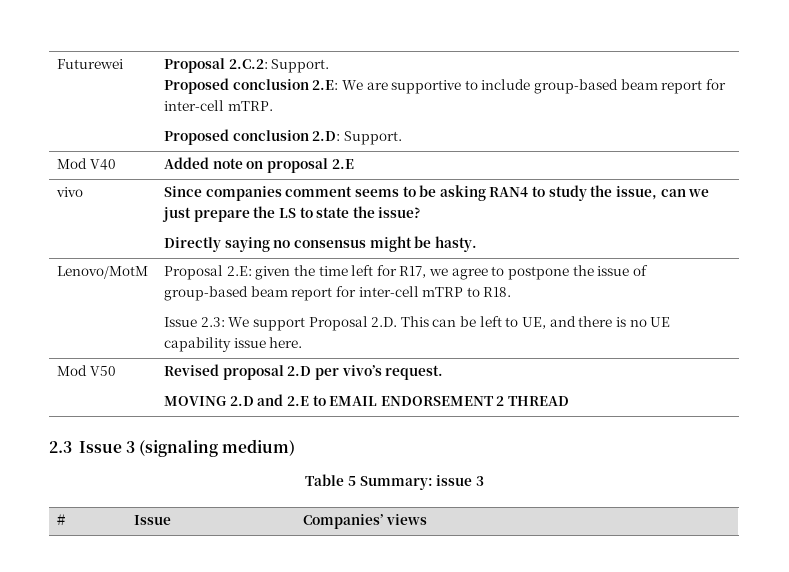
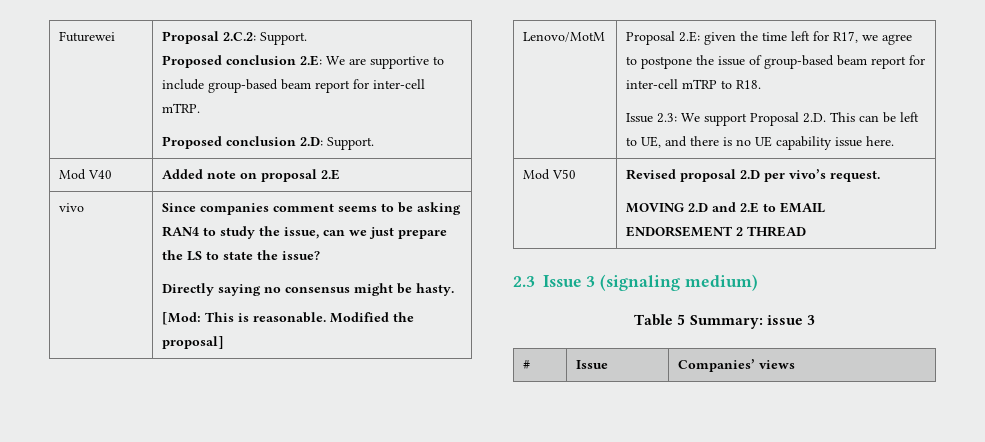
(477, 244) none -> [162,312,415,325] [162,336,225,349] // [Mod: This is reasonable. Modified the proposal]

